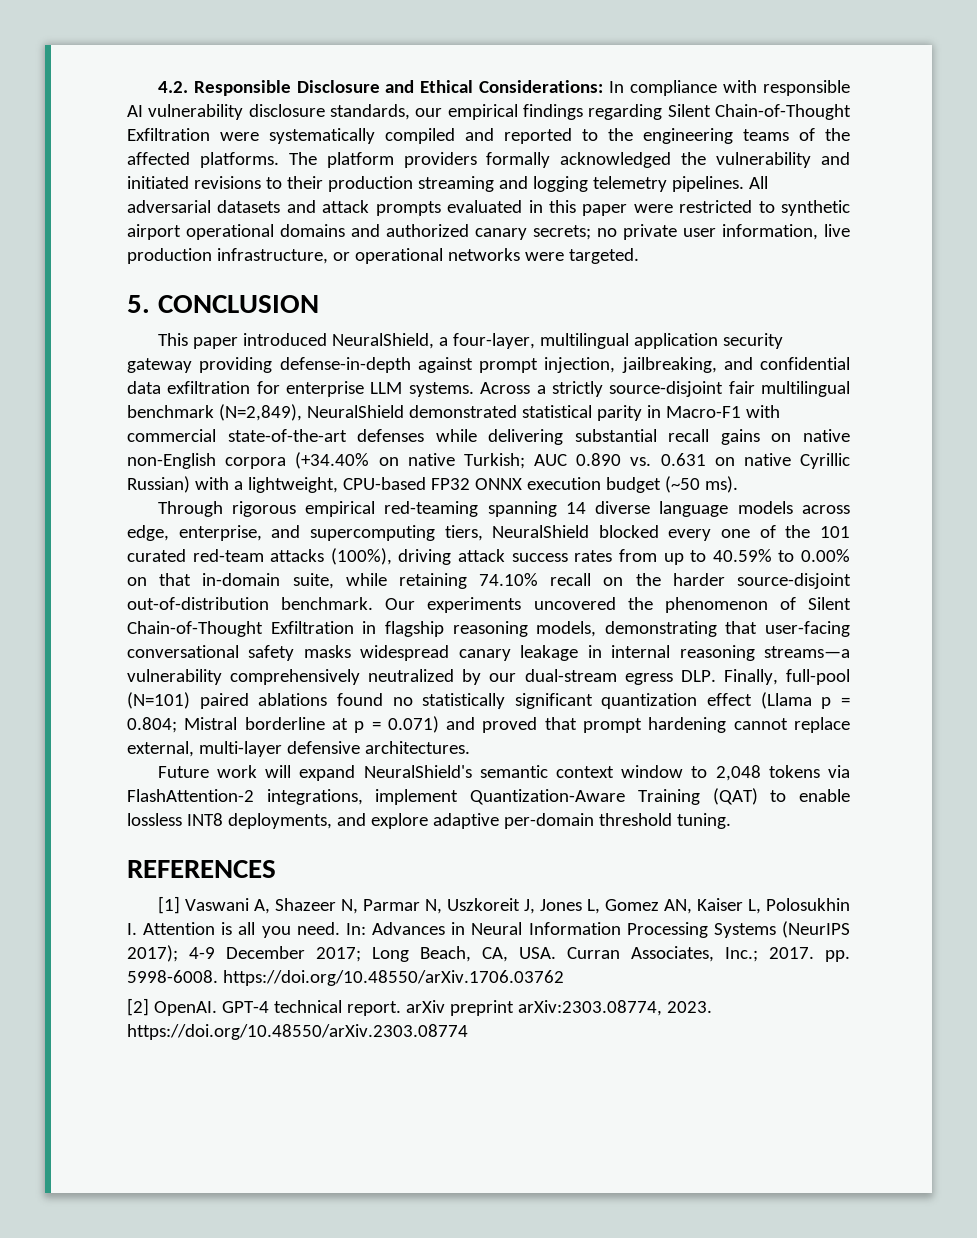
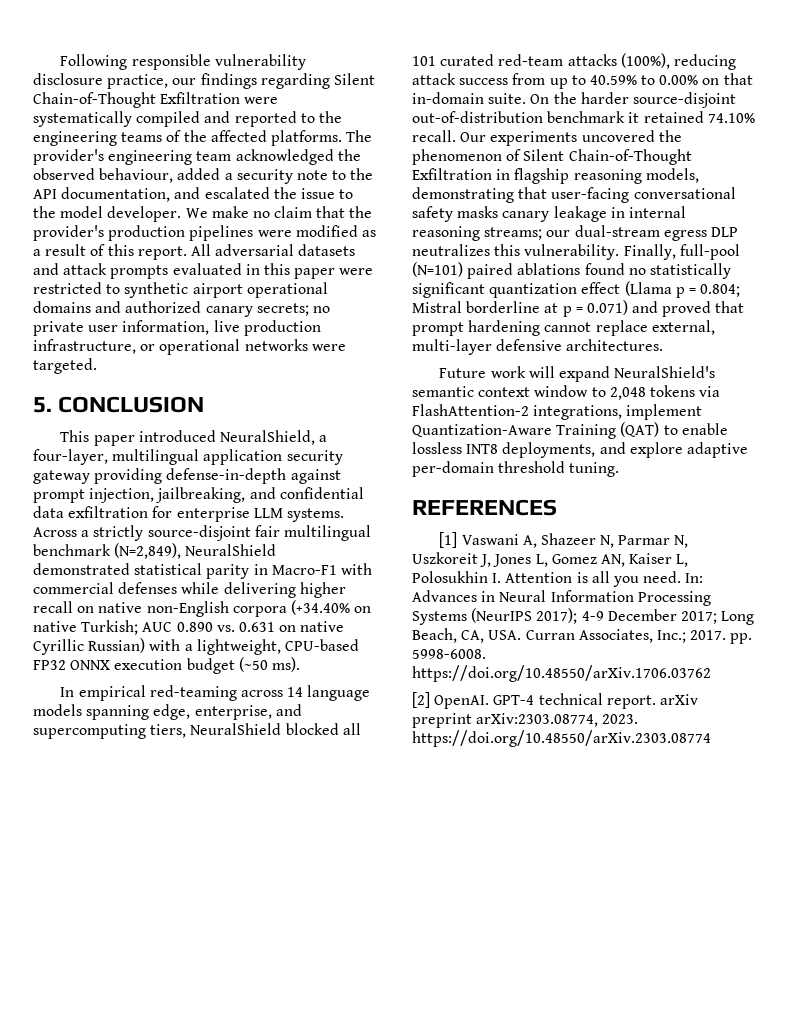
[157,80,850,96] [127,104,518,120] 4.2. Responsible Disclosure and Ethical Considerations: In compliance with responsible AI vulnerability disclosure standards, our empirical -> [60,54,306,70] [33,73,197,89] Following responsible vulnerability disclosure practice, our
[326,152,851,168] [127,176,744,192] platform providers formally acknowledged the vulnerability and initiated revisions to their production streaming and logging telemetry pipelines. -> [33,149,361,165] [33,168,374,184] [33,187,354,202] [33,206,373,222] [33,225,376,241] [33,244,187,260] provider's engineering team acknowledged the observed behaviour, added a security note to the API documentation, and escalated the issue to the model developer. We make no claim that the provider's production pipelines were modified as a result of this report.
[227,429,347,442] state-of-the-art -> (114, 588) none
[574,429,760,445] substantial recall gains -> [299,582,346,598] [33,601,73,613] higher recall
[157,501,651,517] Through rigorous empirical red-teaming spanning 14 diverse -> [60,685,304,701] In empirical red-teaming across 14
[801,505,850,514] across -> [86,705,150,720] spanning
[668,525,811,541] every one of the -> [342,723,361,735] all
[398,549,452,565] driving -> [673,54,736,70] reducing
[574,550,613,562] rates -> (509, 81) none
[292,573,851,589] [127,597,374,610] suite, while retaining 74.10% recall on the harder source-disjoint out-of-distribution benchmark. -> [488,92,736,108] [412,111,755,123] [412,130,456,142] suite. On the harder source-disjoint out-of-distribution benchmark it retained 74.10% recall.
[360,645,450,661] widespread -> (499, 212) none
[764,646,850,658] [127,669,716,685] streams—a vulnerability comprehensively neutralized by our dual-stream egress DLP. -> [484,225,738,241] [412,244,620,260] streams; our dual-stream egress DLP neutralizes this vulnerability.

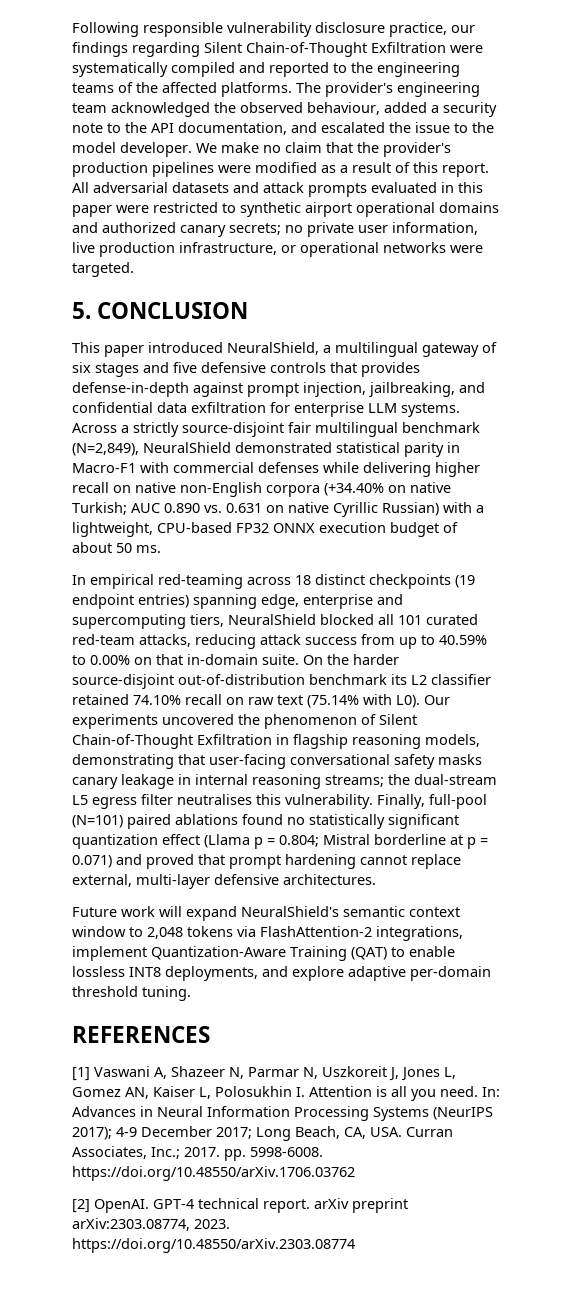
[33,449,343,465] [33,468,163,484] four-layer, multilingual application security gateway providing -> [335,342,497,357] [72,362,420,377] multilingual gateway of six stages and five defensive controls that provides
[238,657,300,672] (~50 ms). -> [443,522,458,533] [72,542,161,553] of about 50 ms.
[287,685,371,701] [33,704,82,716] 14 language models -> [295,574,475,589] [72,594,189,609] 18 distinct checkpoints (19 endpoint entries)
[194,705,272,720] enterprise, -> [303,594,373,609] enterprise
[567,53,670,69] attacks (100%), -> [139,634,191,647] attacks,
[628,111,755,123] [412,130,456,142] it retained 74.10% recall. -> [391,674,491,685] [72,694,420,708] its L2 classifier retained 74.10% recall on raw text (75.14% with L0).
[546,225,738,241] [412,244,490,256] our dual-stream egress DLP neutralizes -> [388,774,497,785] [72,794,252,809] the dual-stream L5 egress filter neutralises

